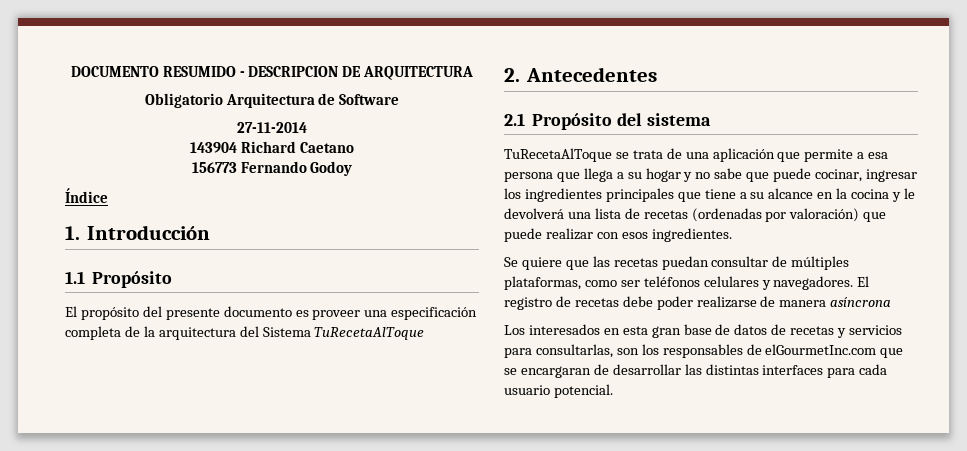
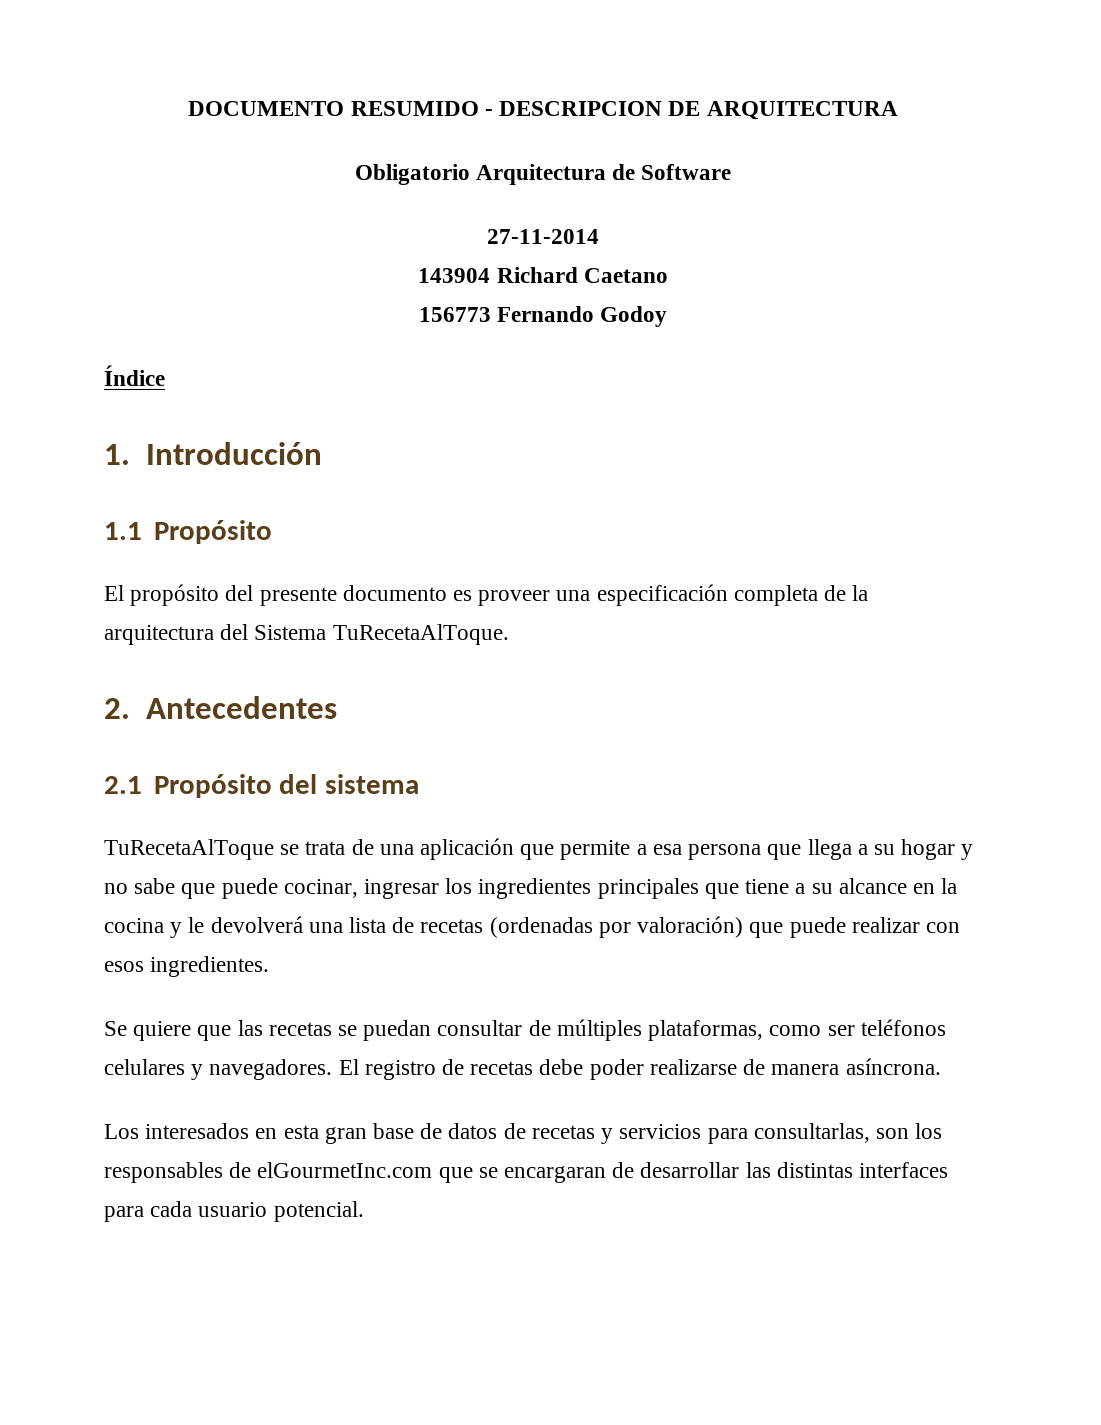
[314,327,425,340] TuRecetaAlToque -> [332,624,509,645] TuRecetaAlToque.
(658, 262) none -> [338,1025,358,1036] se
[830,297,892,307] asíncrona -> [845,1058,941,1075] asíncrona.

